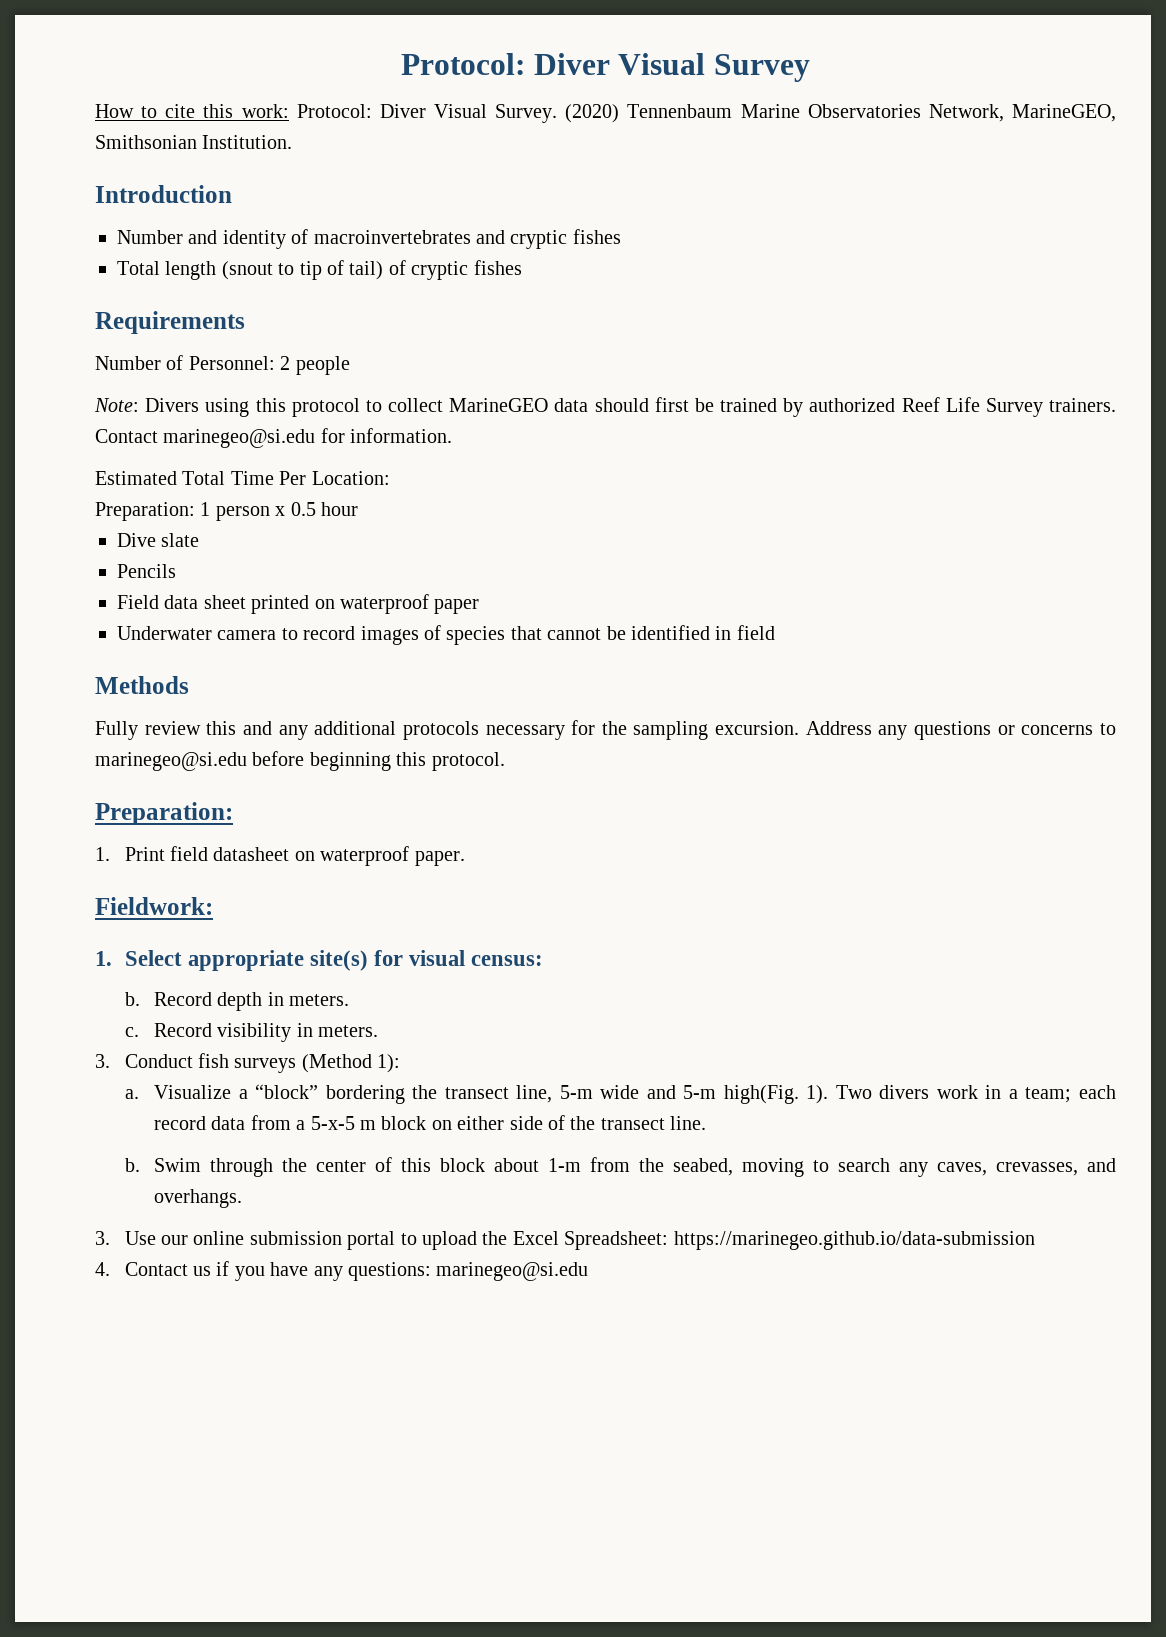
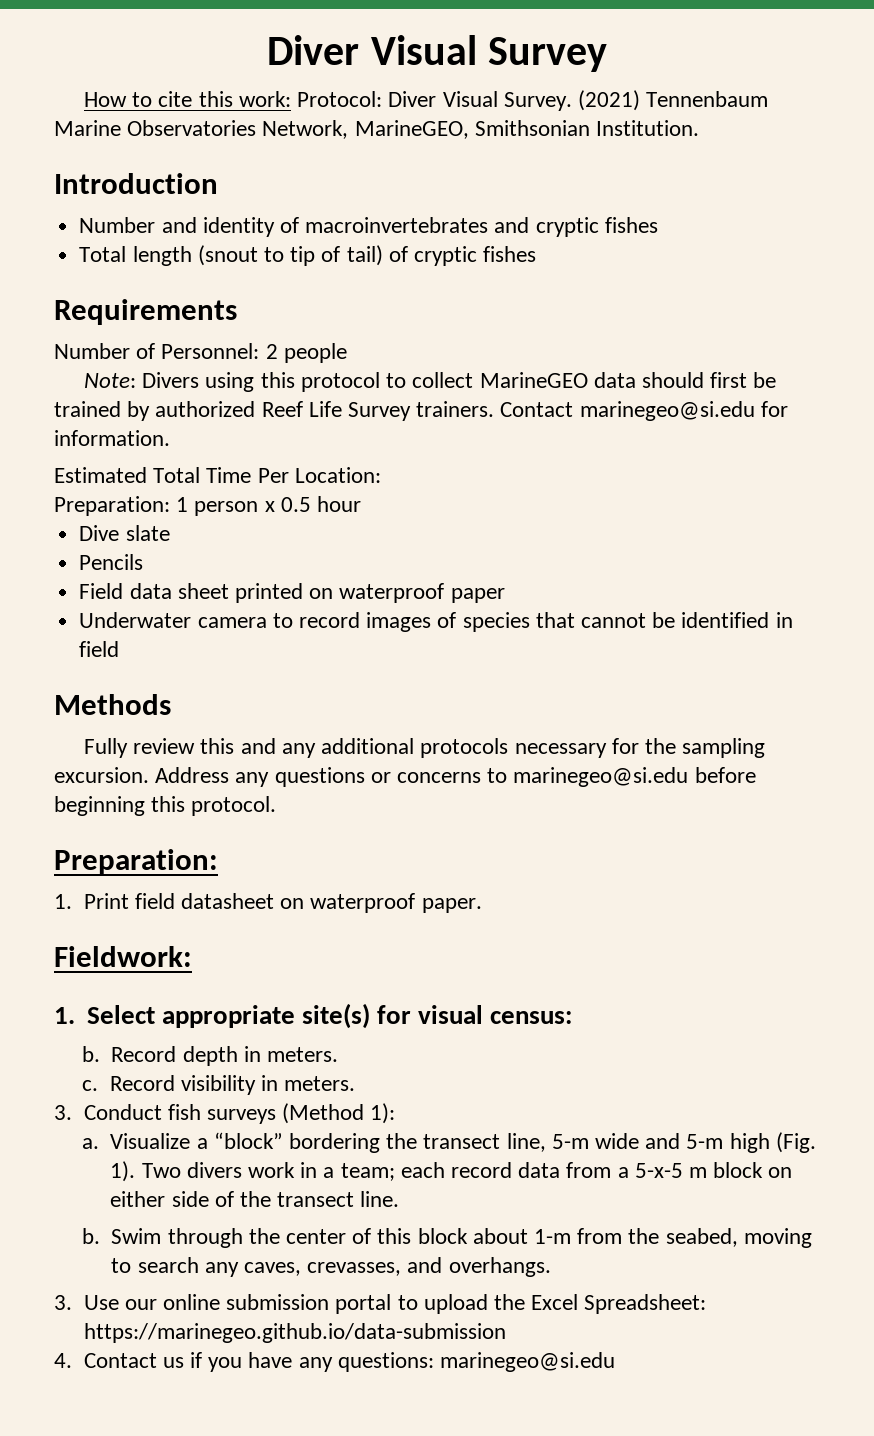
[401,53,526,75] Protocol: -> (267, 50) none
[565,104,620,123] (2020) -> [577,90,640,111] (2021)
[723,1085,799,1104] high(Fig. -> [729,1132,816,1153] high (Fig.

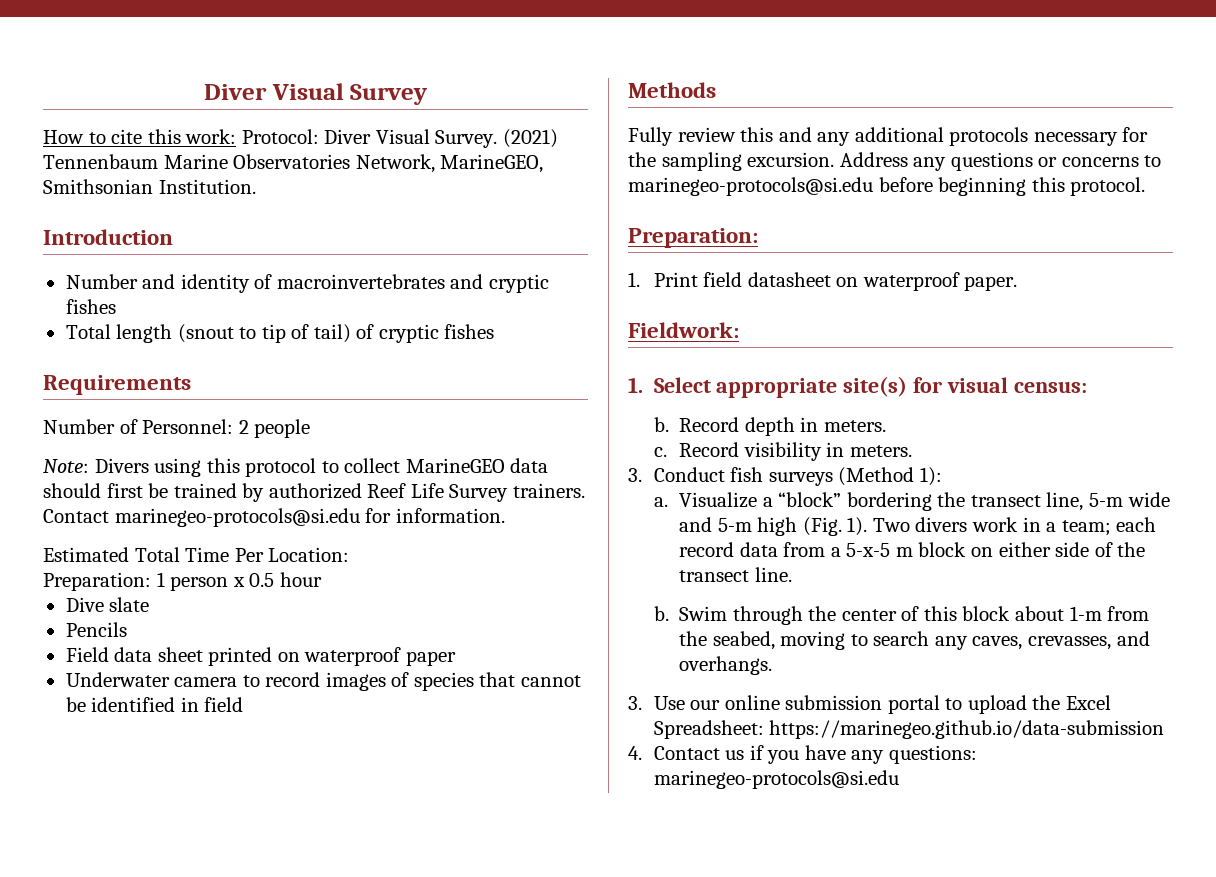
[579,401,755,421] marinegeo@si.edu -> [114,508,360,527] marinegeo-protocols@si.edu
[513,767,689,787] marinegeo@si.edu -> [628,177,873,196] marinegeo-protocols@si.edu
[439,1352,615,1372] marinegeo@si.edu -> [653,770,899,789] marinegeo-protocols@si.edu

